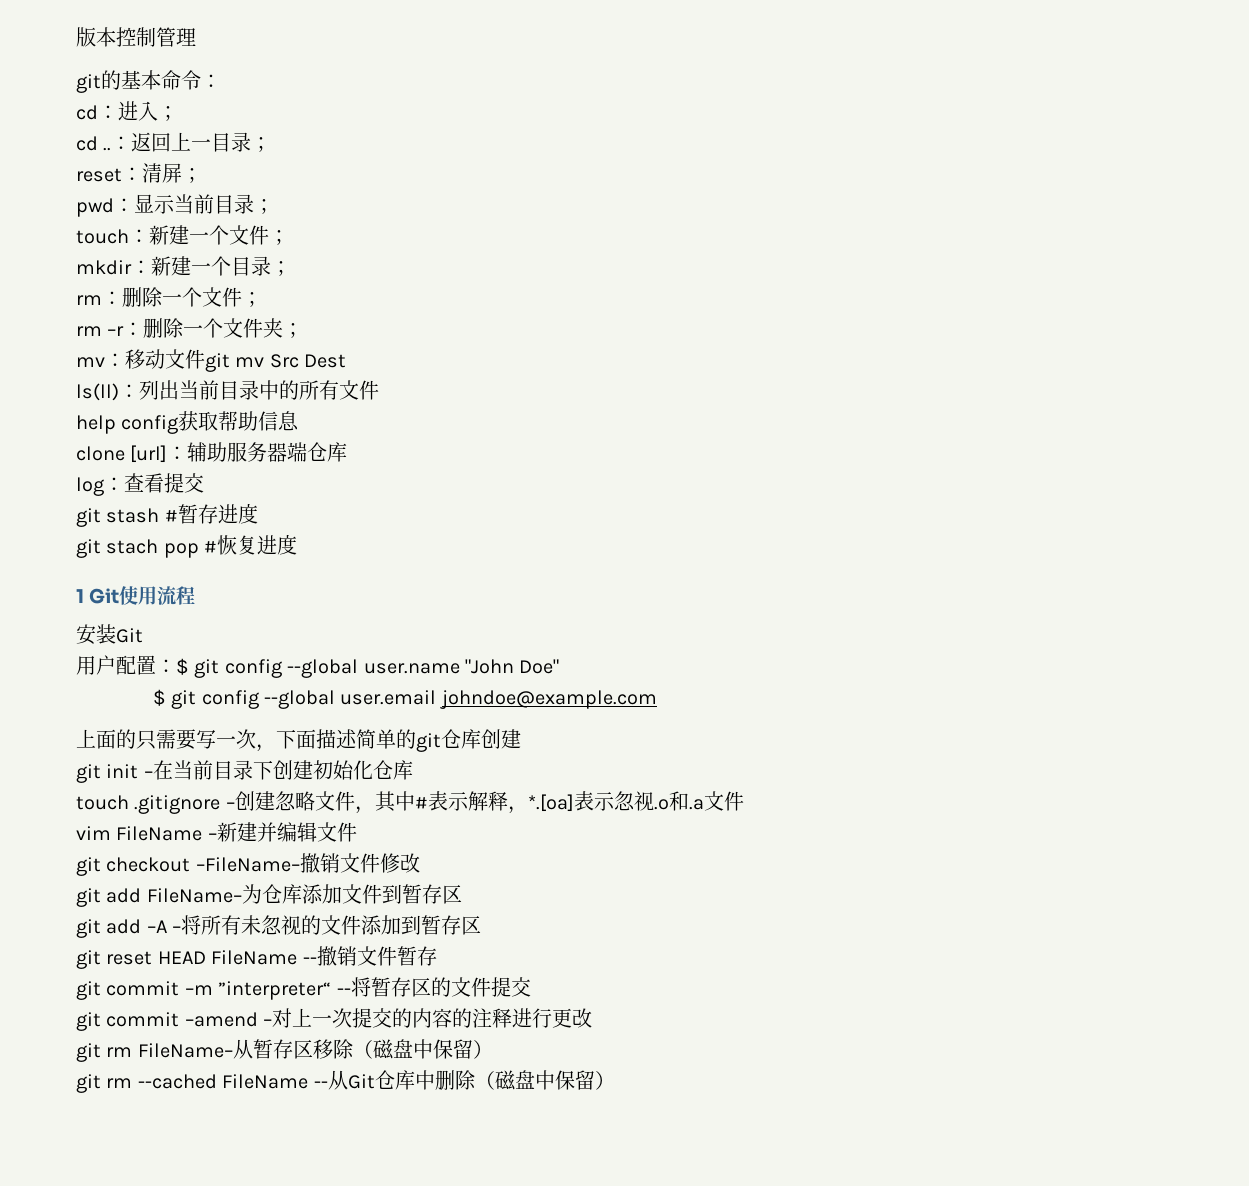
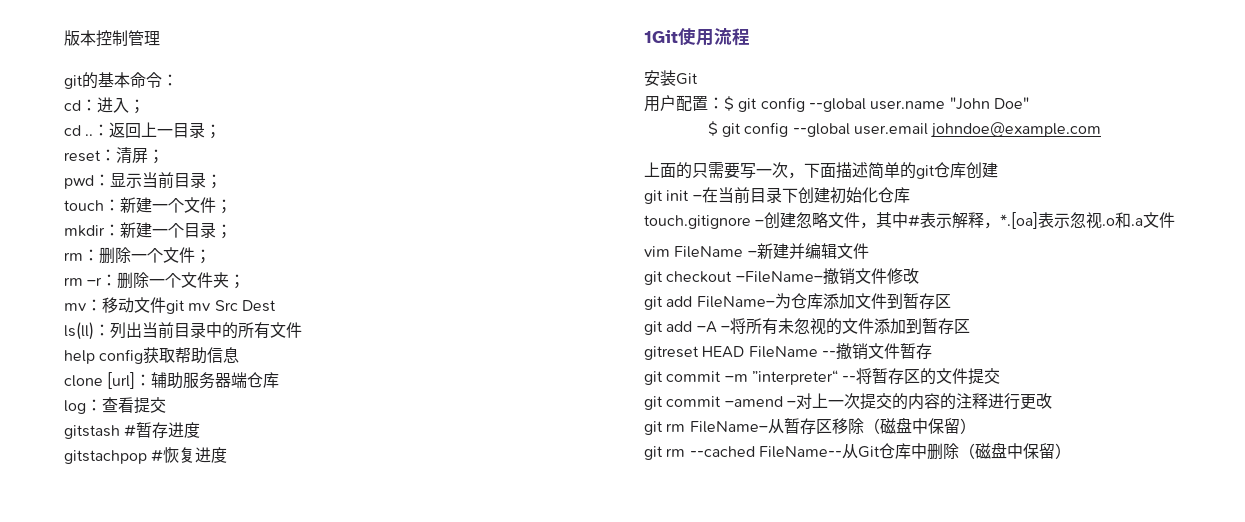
[76,508,160,527] git stash -> [64,425,120,439] gitstash
[76,539,199,558] git stach pop -> [64,450,147,464] gitstachpop
[76,588,120,604] 1 Git -> [644,30,678,43] 1Git
[76,795,221,814] touch .gitignore -> [644,215,751,229] touch.gitignore
[76,950,153,969] git reset -> [644,346,699,360] gitreset
[222,1074,328,1089] FileName -- -> [758,446,842,458] FileName--

